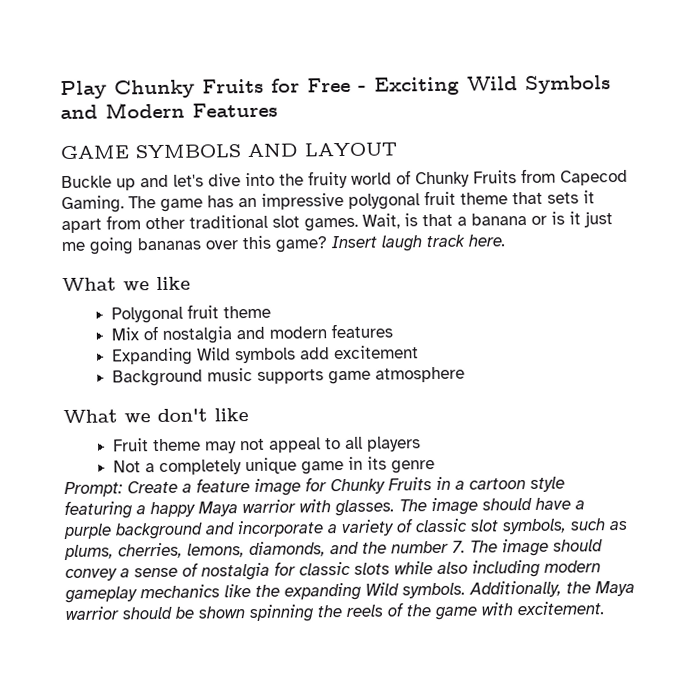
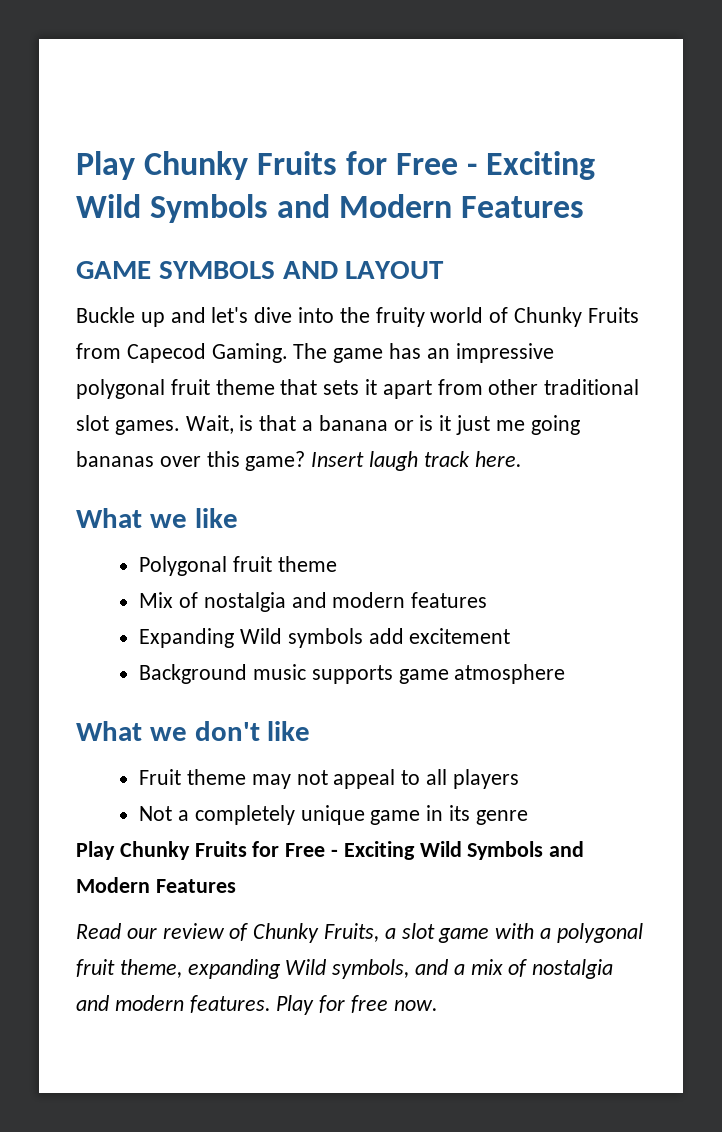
[64,476,565,498] [64,497,585,520] [63,518,628,540] [64,538,603,561] [65,559,601,582] [64,580,635,604] [65,601,605,623] Prompt: Create a feature image for Chunky Fruits in a cartoon style featuring a happy Maya warrior with glasses. The image should have a purple background and incorporate a variety of classic slot symbols, such as plums, cherries, lemons, diamonds, and the number 7. The image should convey a sense of nostalgia for classic slots while also including modern gameplay mechanics like the expanding Wild symbols. Additionally, the Maya warrior should be shown spinning the reels of the game with excitement. -> [76,841,585,860] [76,877,236,893] [76,923,643,943] [76,959,614,979] [76,995,438,1015] Play Chunky Fruits for Free - Exciting Wild Symbols and Modern Features // Read our review of Chunky Fruits, a slot game with a polygonal fruit theme, expanding Wild symbols, and a mix of nostalgia and modern features. Play for free now.

